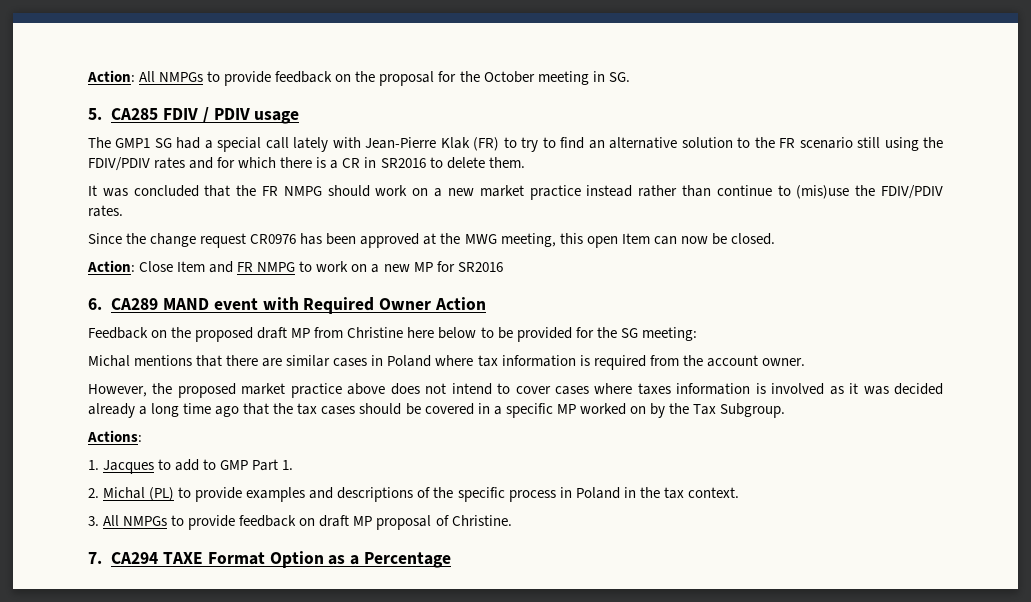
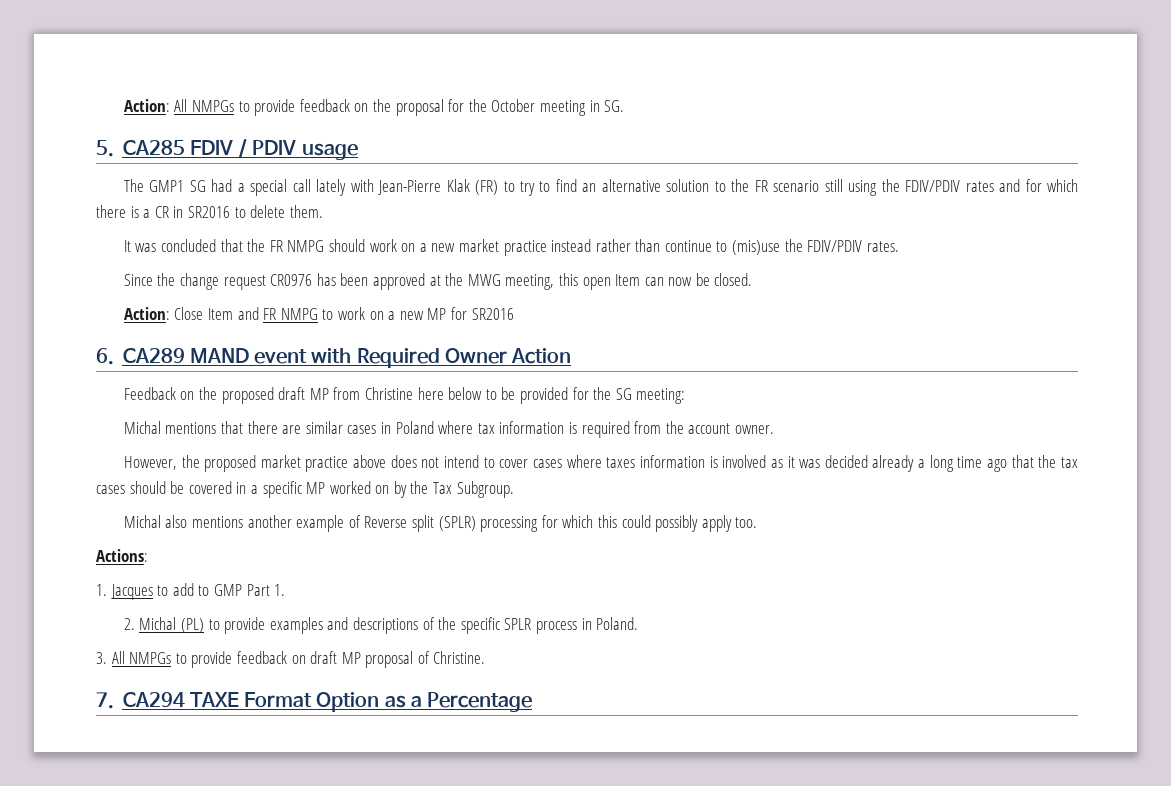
(786, 410) none -> [123,515,758,532] // Michal also mentions another example of Reverse split (SPLR) processing for which this could possibly apply too.
(505, 494) none -> [504,618,532,630] SPLR
[575,487,739,499] Poland in the tax context. -> [596,617,639,630] Poland.

